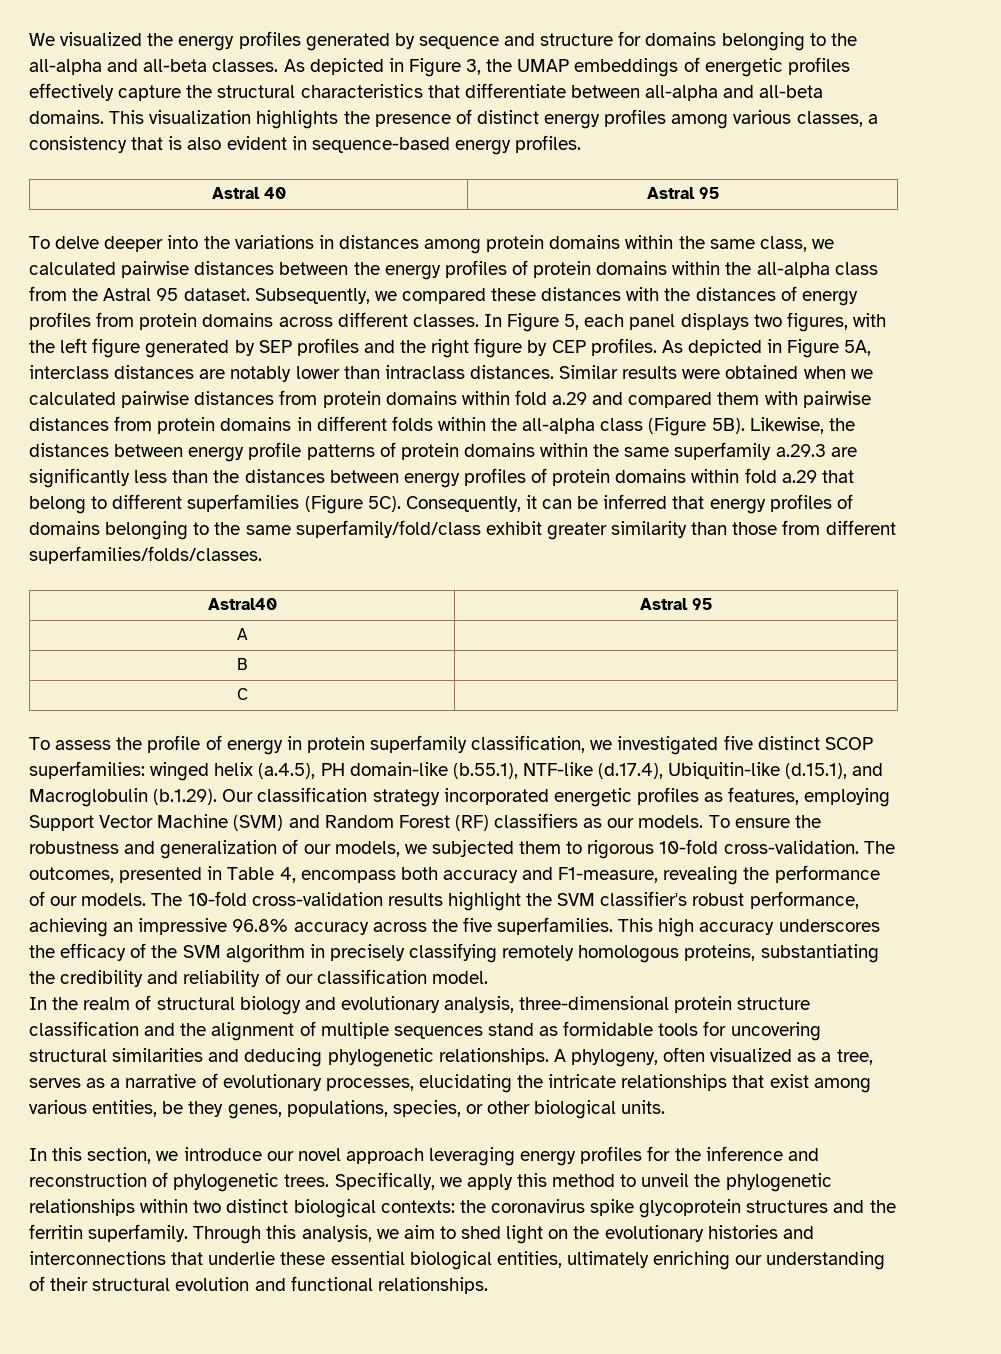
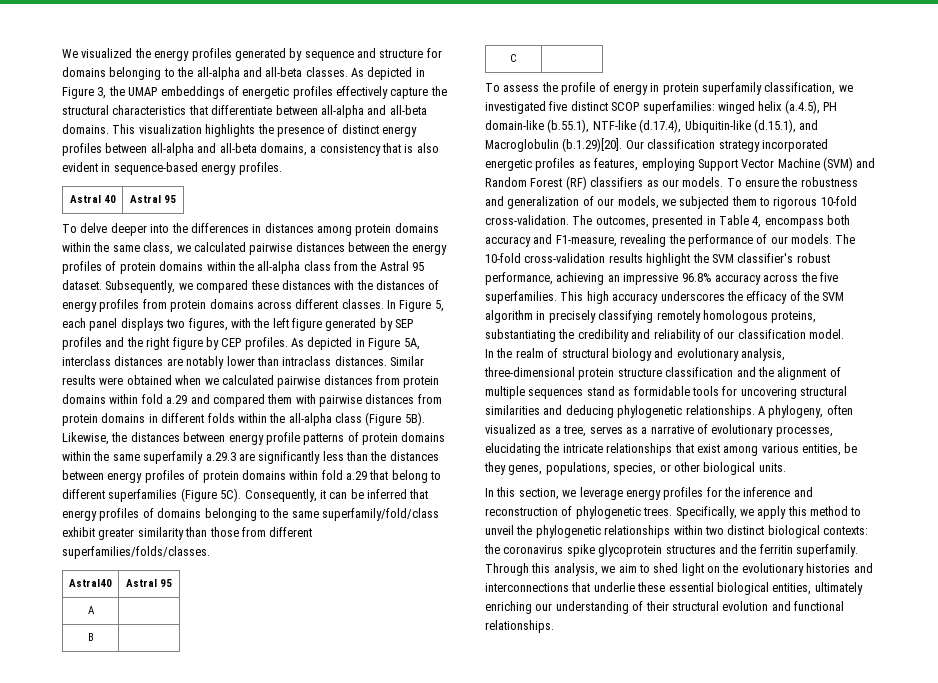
[671,110,863,129] among various classes, -> [105,143,307,156] between all-alpha and all-beta domains,
[234,235,314,249] variations -> [190,223,249,233] differences
[153,789,218,805] (b.1.29). -> [562,138,623,152] (b.1.29)[20].
[183,1147,516,1166] introduce our novel approach leveraging -> [579,487,623,500] leverage

